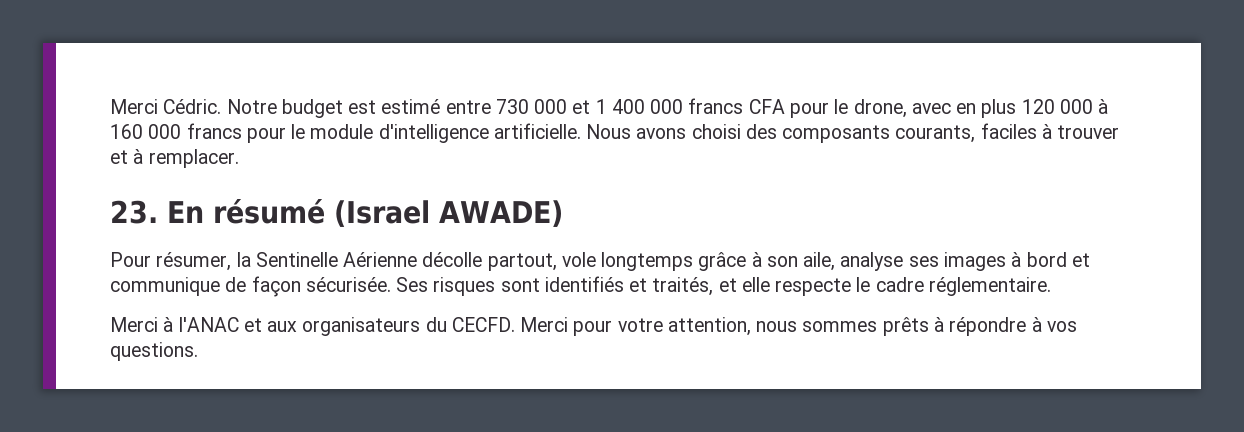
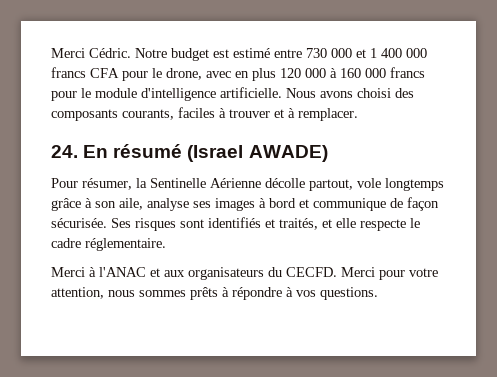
[110,200,158,224] 23. -> [51,145,78,158] 24.

